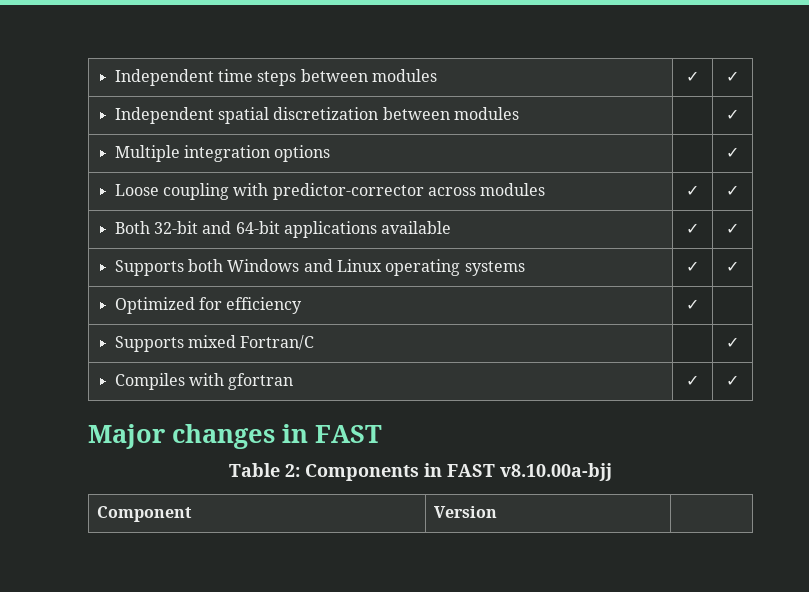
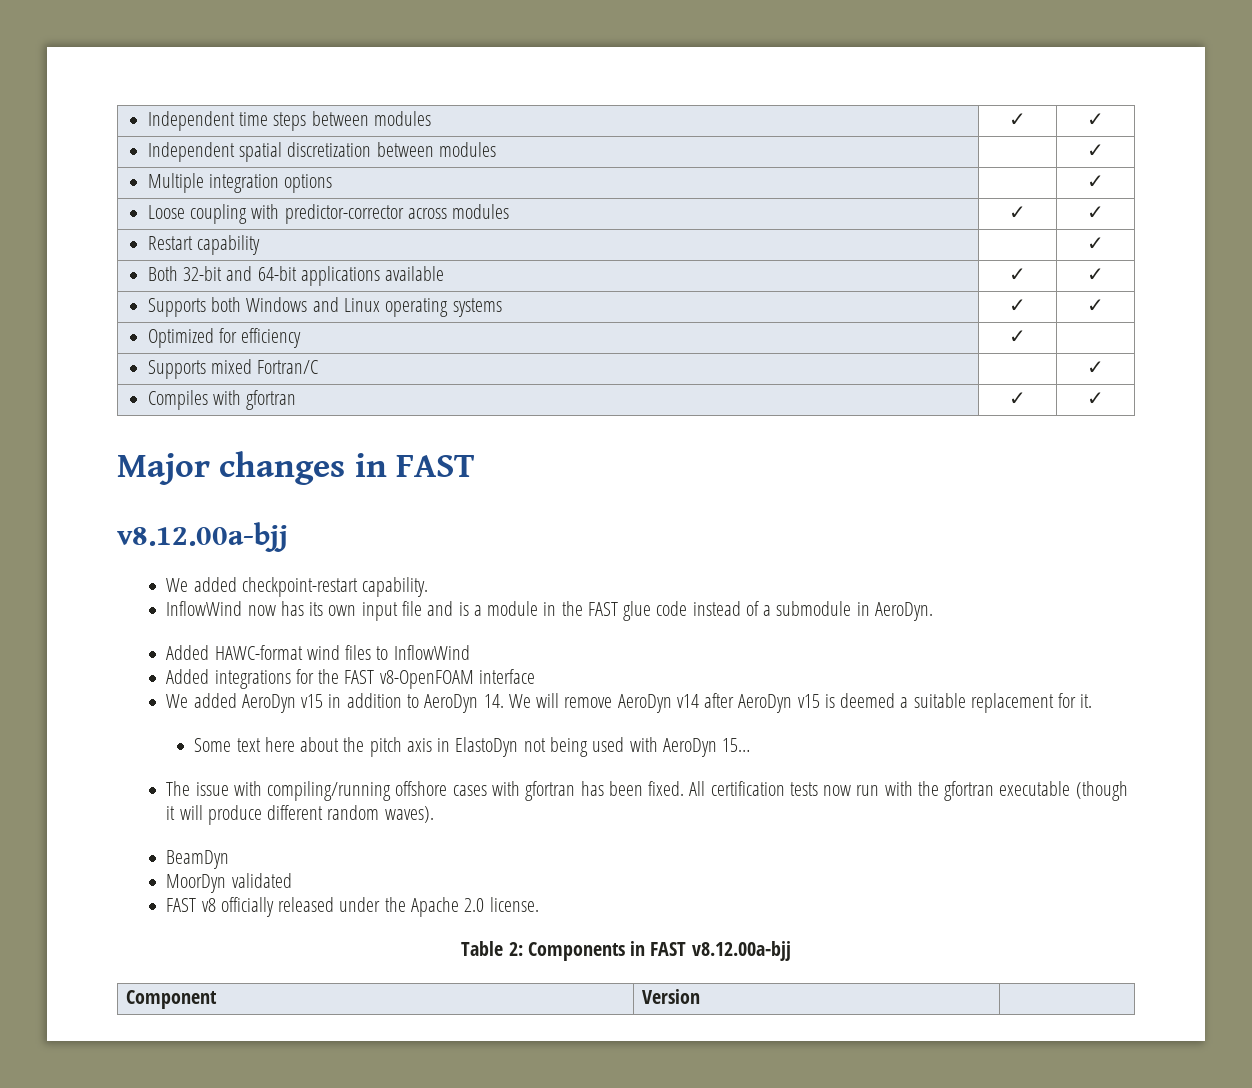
(739, 190) none -> [147,235,261,255] [1087,237,1104,250] // Restart capability | | ✓
(382, 434) none -> [117,522,288,552] [166,577,429,597] [166,601,933,621] [166,645,470,660] [166,669,535,689] [166,693,1093,713] [194,737,751,757] [166,781,1128,801] [166,805,434,825] [166,850,230,869] [166,873,292,893] [166,897,539,917] // v8.12.00a-bjj // We added checkpoint-restart capability. // InflowWind now has its own input file and is a module in the FAST glue code instead of a submodule in AeroDyn. // Added HAWC-format wind files to InflowWind // Added integrations for the FAST v8-OpenFOAM interface // We added AeroDyn v15 in addition to AeroDyn 14. We will remove AeroDyn v14 after AeroDyn v15 is deemed a suitable replacement for it. // Some text here about the pitch axis in ElastoDyn not being used with AeroDyn 15… // The issue with compiling/running offshore cases with gfortran has been fixed. All certification tests now run with the gfortran executable (though it will produce different random waves). // BeamDyn // MoorDyn validated // FAST v8 officially released under the Apache 2.0 license.
[500,463,612,481] v8.10.00a-bjj -> [691,941,791,961] v8.12.00a-bjj

